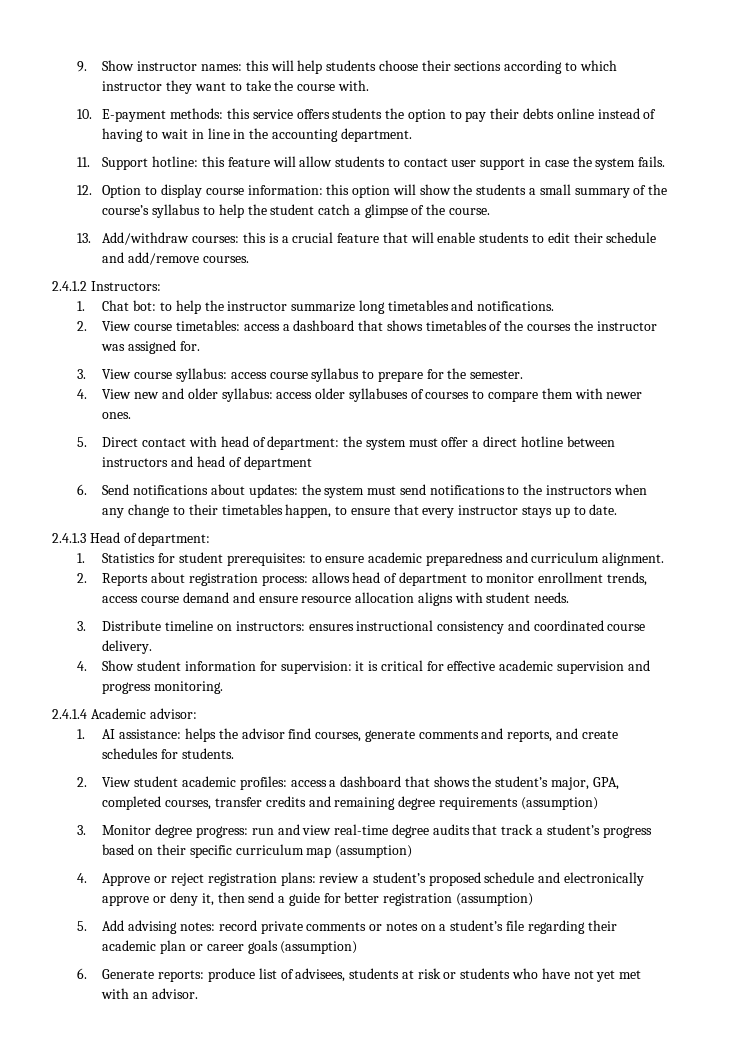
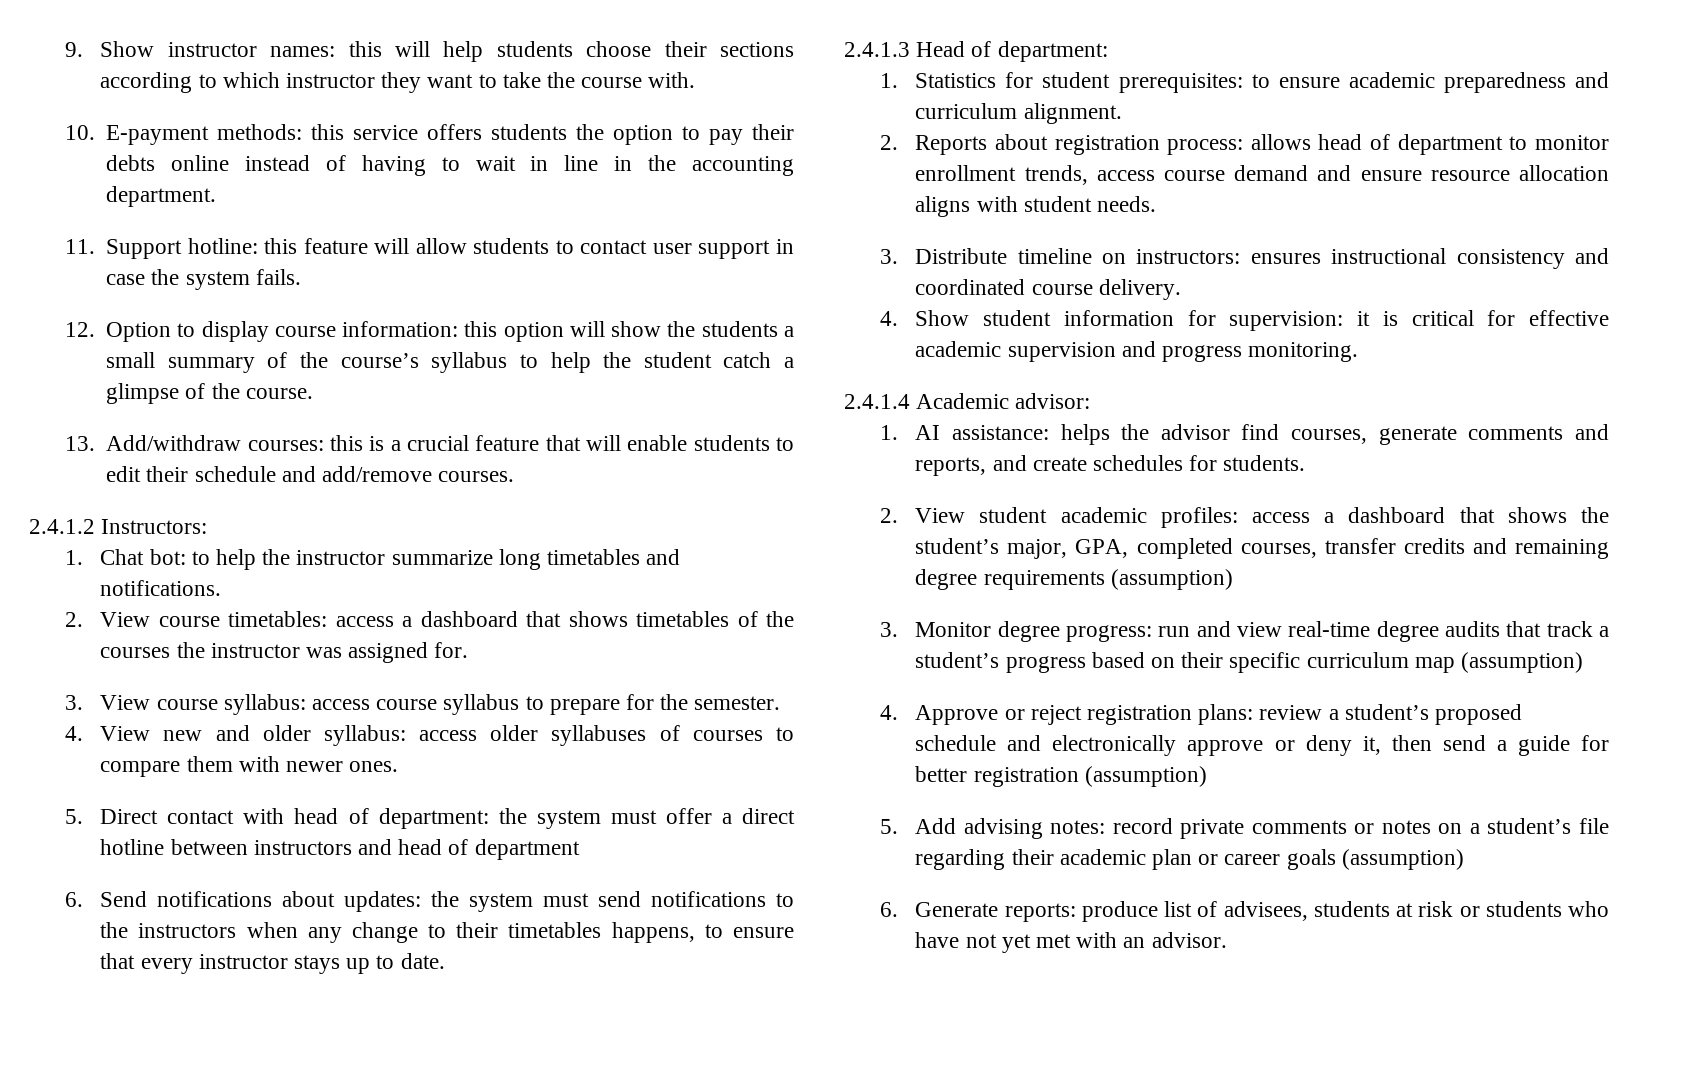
[285,504,332,518] happen, -> [611,922,695,943] happens,

